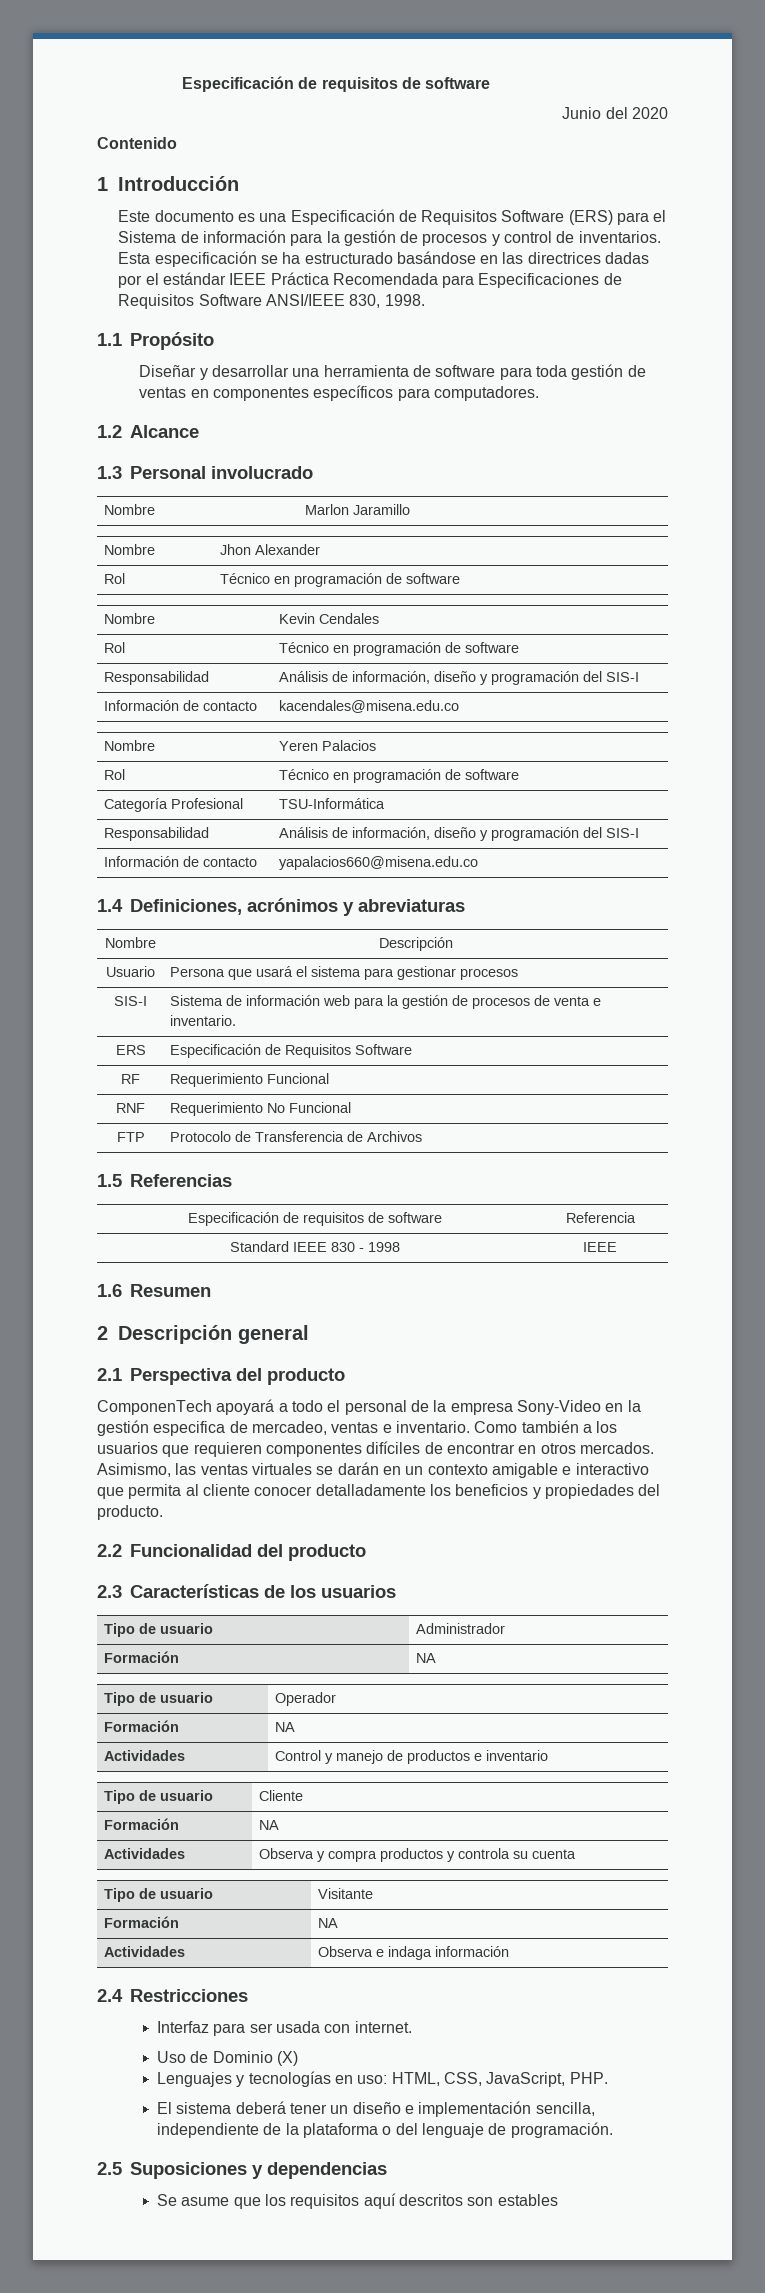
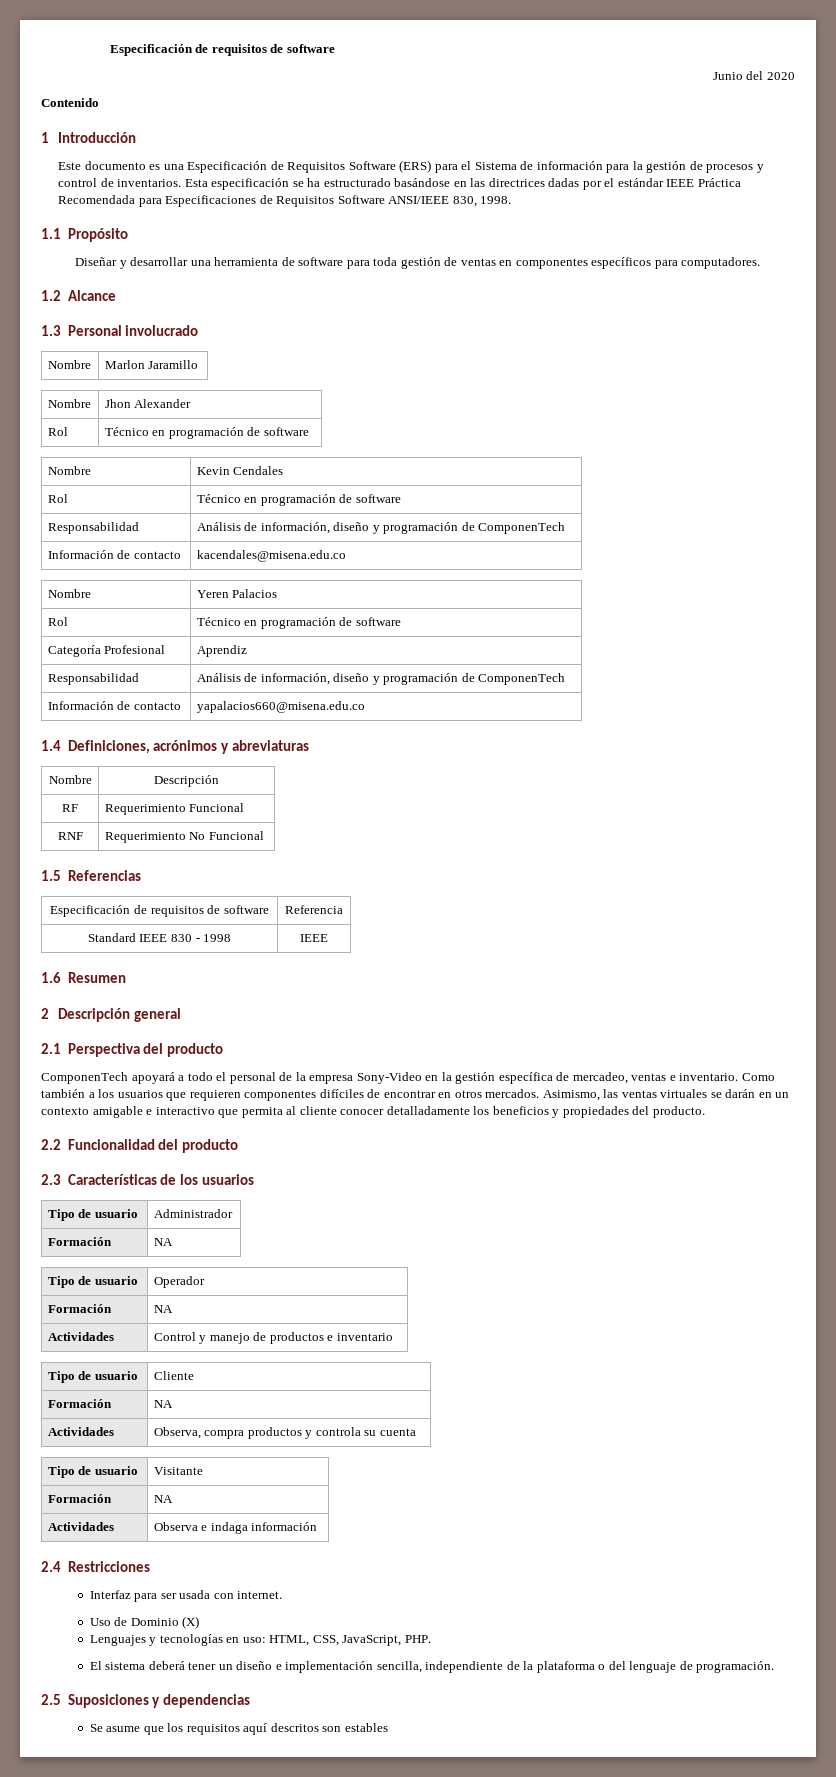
[583,671,640,682] del SIS-I -> [461,522,566,534] de ComponenTech
[279,798,386,809] [104,827,210,841] [279,827,640,841] TSU-Informática // Responsabilidad | Análisis de información, diseño y programación del SIS-I -> [196,645,247,657] [47,673,139,685] [196,673,566,685] Aprendiz // Responsabilidad | Análisis de información, diseño y programación de ComponenTech
[106,966,155,977] [170,966,519,980] [114,996,147,1006] [170,995,602,1009] [170,1015,237,1026] [115,1045,146,1055] [170,1044,413,1058] // Usuario | Persona que usará el sistema para gestionar procesos // SIS-I | Sistema de información web para la gestión de procesos de venta e inventario. // ERS | Especificación de Requisitos Software -> (219, 781) none
[116,1132,145,1142] [170,1131,423,1142] // FTP | Protocolo de Transferencia de Archivos -> (264, 835) none
[153,1421,226,1436] especifica -> [498,1072,553,1084] específica
[259,1848,326,1862] Observa y -> [153,1427,201,1439] Observa,

